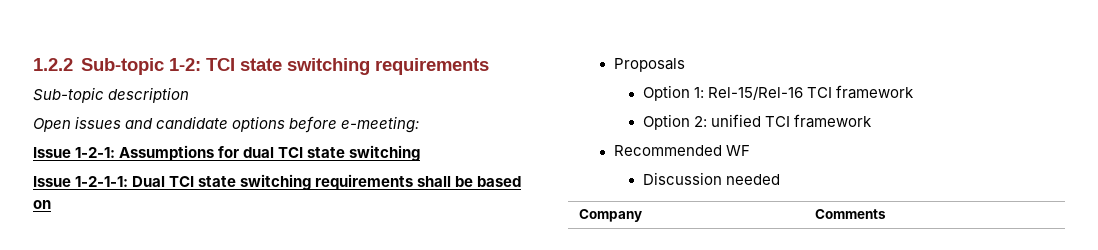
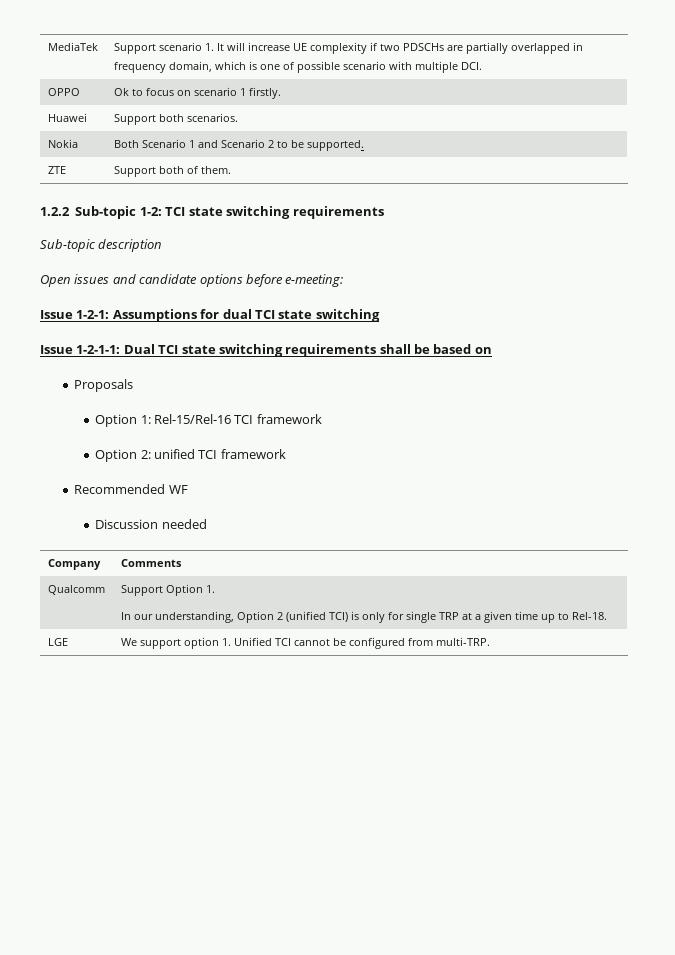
(33, 64) none -> [47,42,98,51] [113,42,583,54] [113,61,482,73] [47,88,80,96] [113,87,281,99] [47,113,87,122] [113,113,238,125] [47,139,78,148] [113,139,364,151] [47,166,66,174] [113,166,231,177] MediaTek | Support scenario 1. It will increase UE complexity if two PDSCHs are partially overlapped in frequency domain, which is one of possible scenario with multiple DCI. // OPPO | Ok to focus on scenario 1 firstly. // Huawei | Support both scenarios. // Nokia | Both Scenario 1 and Scenario 2 to be supported. // ZTE | Support both of them. //
(886, 214) none -> [47,585,105,595] [120,584,215,596] [120,611,607,623] [47,638,68,646] [120,637,490,649] // Qualcomm | Support Option 1. // In our understanding, Option 2 (unified TCI) is only for single TRP at a given time up to Rel-18. // LGE | We support option 1. Unified TCI cannot be configured from multi-TRP.

